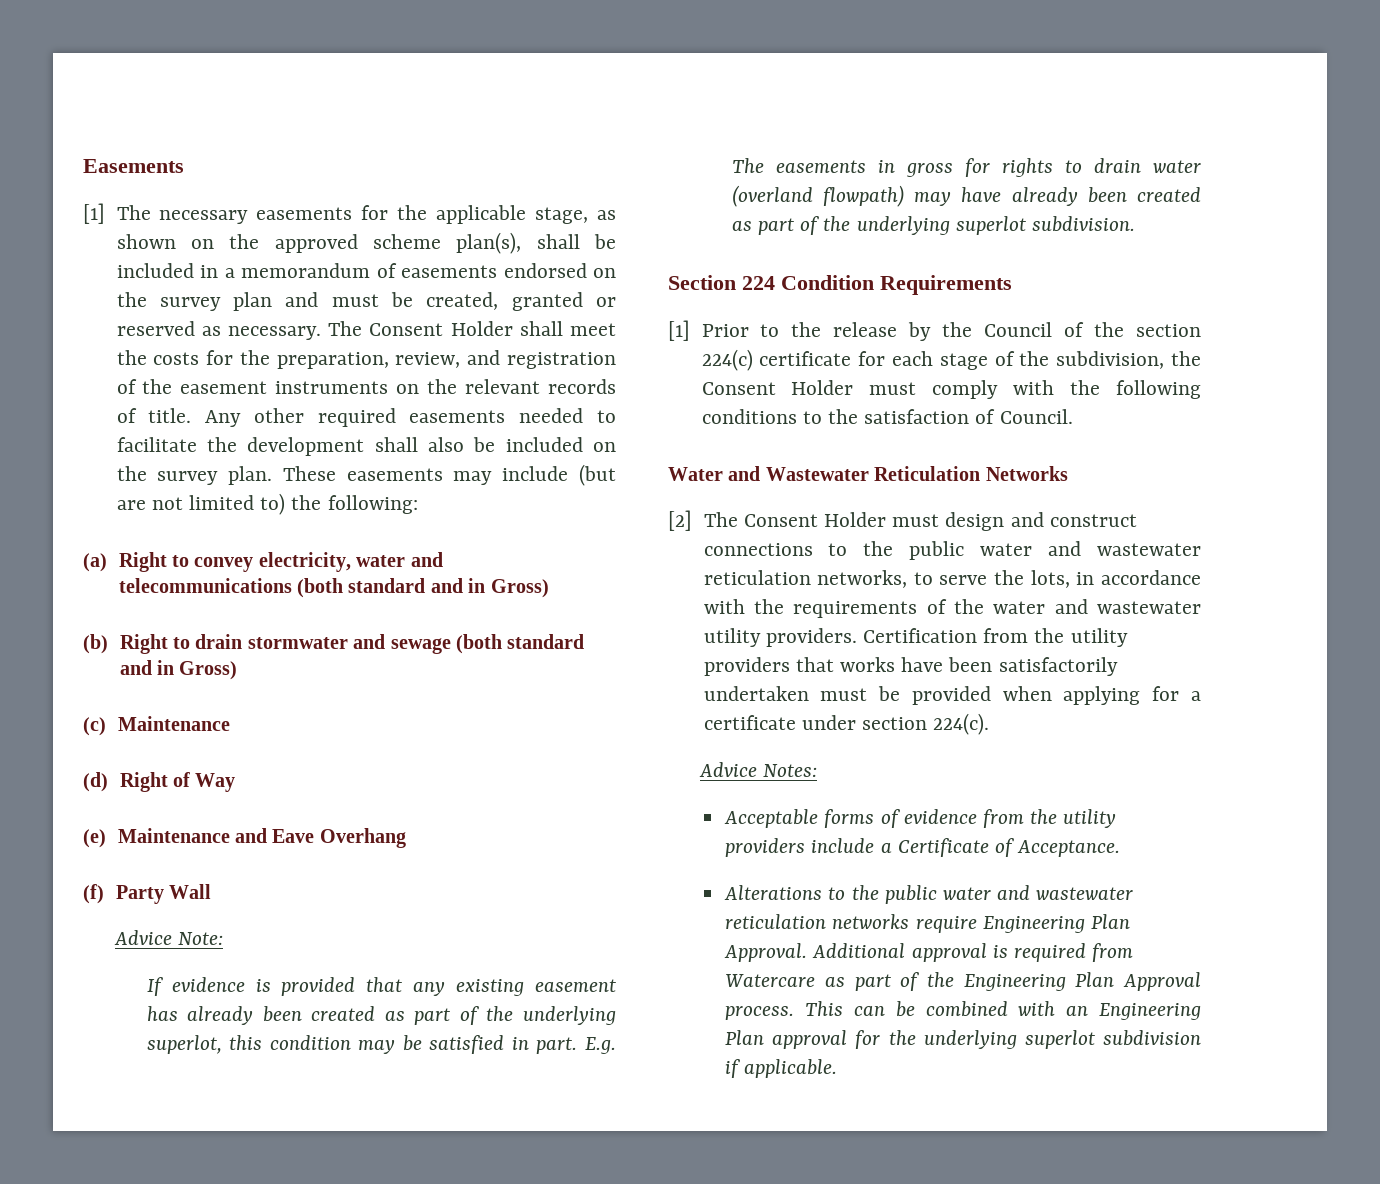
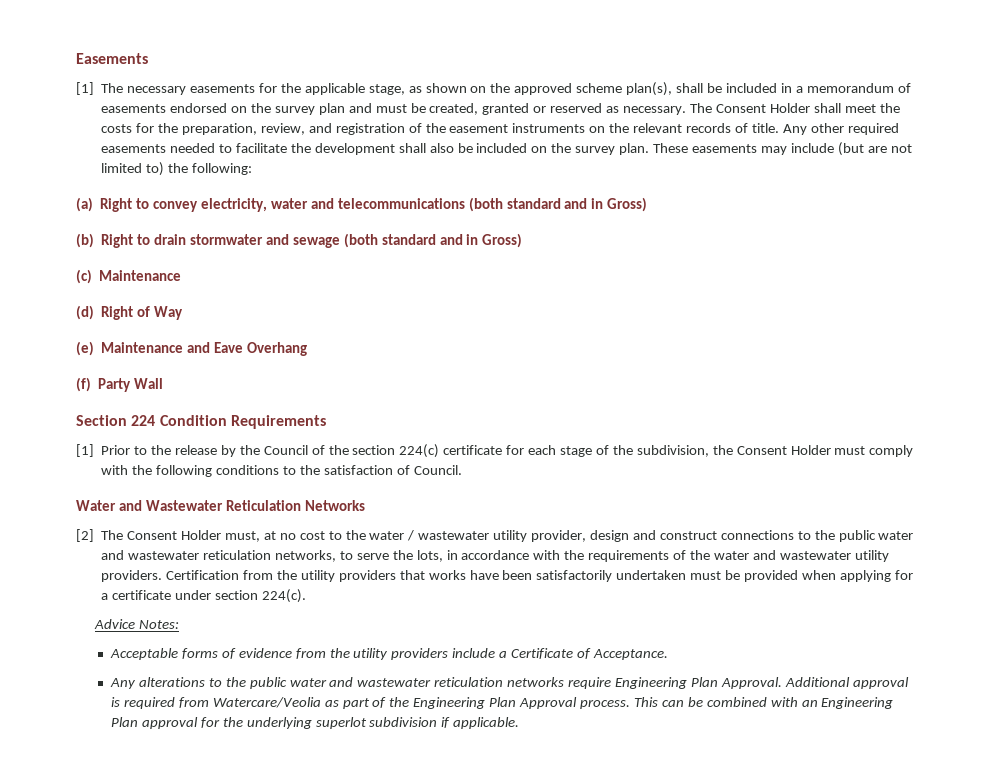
[113,930,224,945] [146,977,616,996] [146,1006,617,1025] [146,1035,617,1054] [731,158,1201,177] [731,185,1201,207] [731,216,1135,235] // Advice Note: // If evidence is provided that any existing easement has already been created as part of the underlying superlot, this condition may be satisfied in part. E.g. The easements in gross for rights to drain water (overland flowpath) may have already been created as part of the underlying superlot subdivision. -> (164, 383) none
[892,514,940,527] must -> [224,530,587,542] must, at no cost to the water / wastewater utility provider,
[724,885,823,900] Alterations -> [109,677,205,689] Any alterations
[725,974,816,987] Watercare -> [212,697,321,708] Watercare/Veolia

